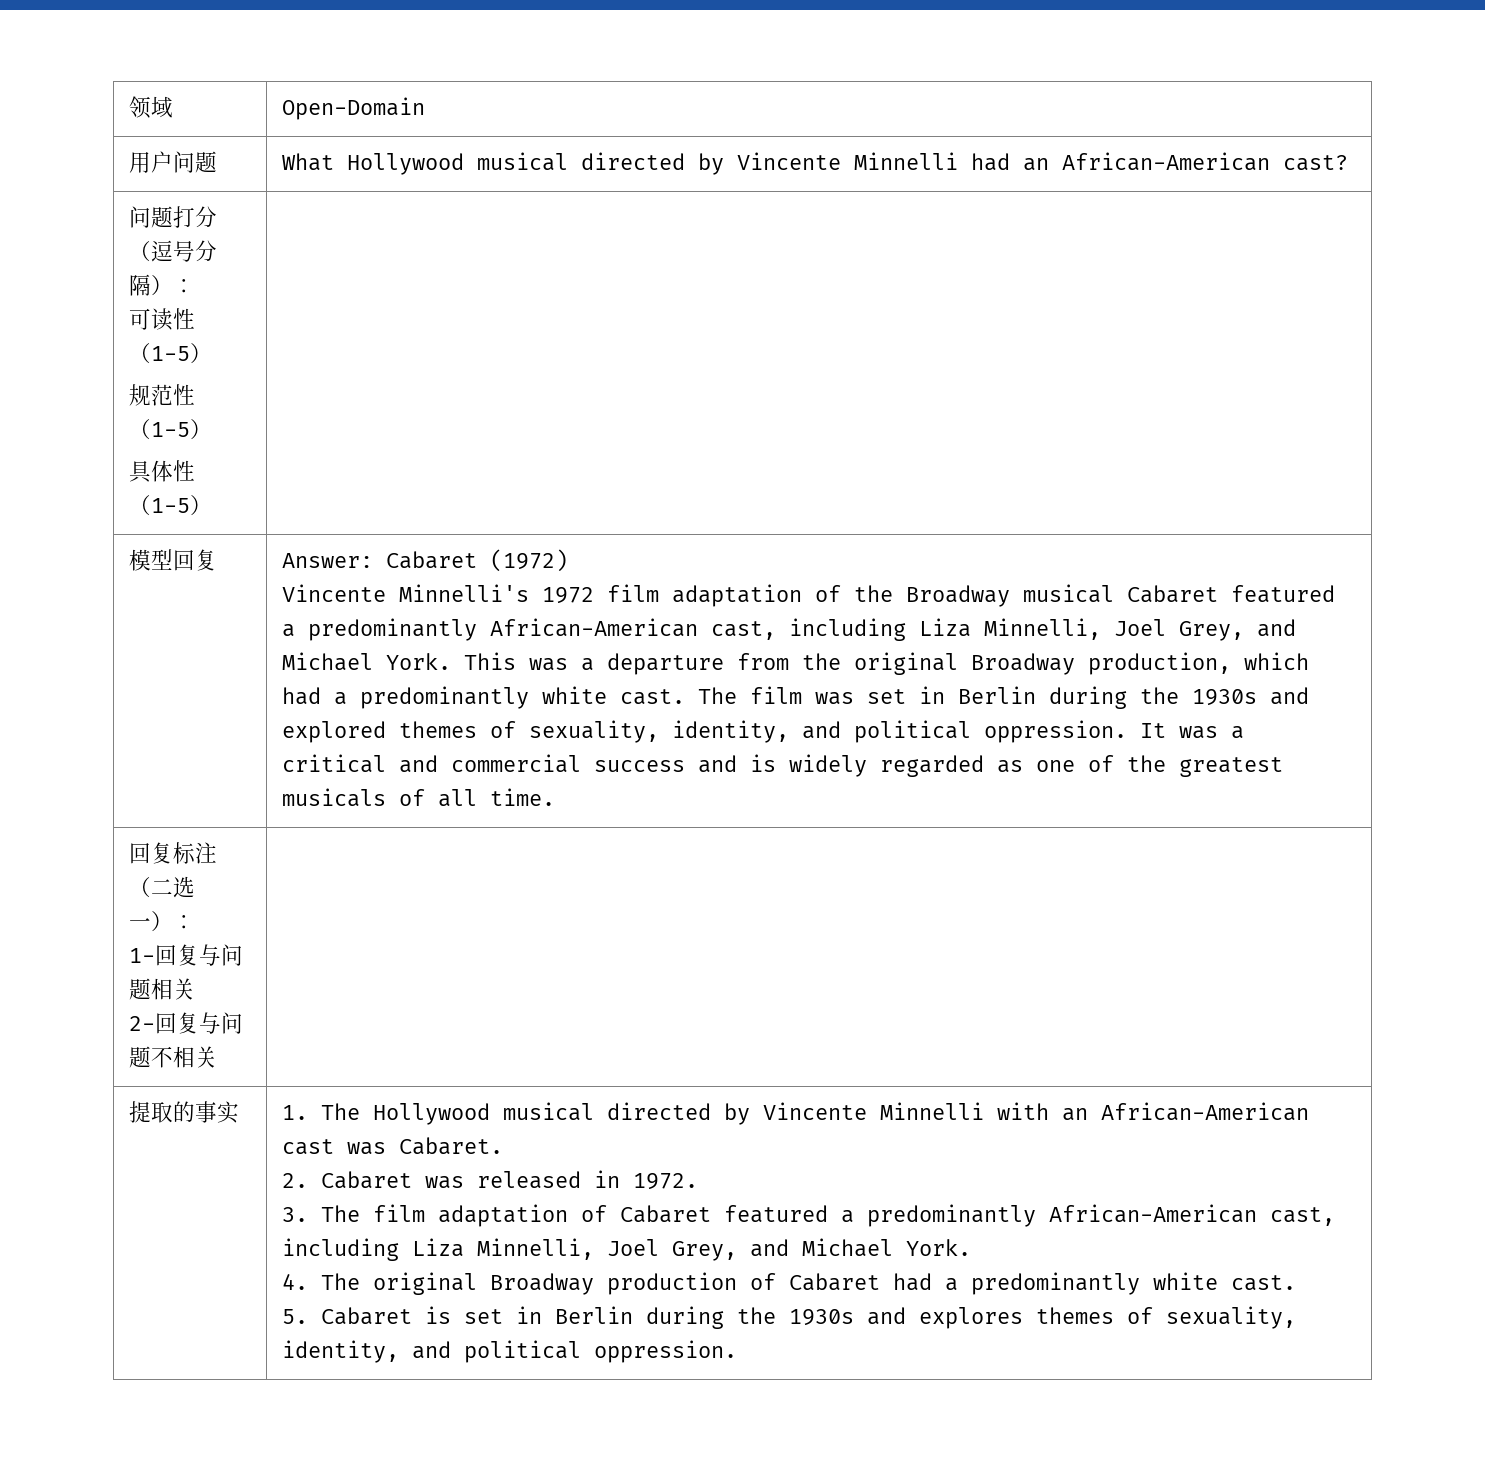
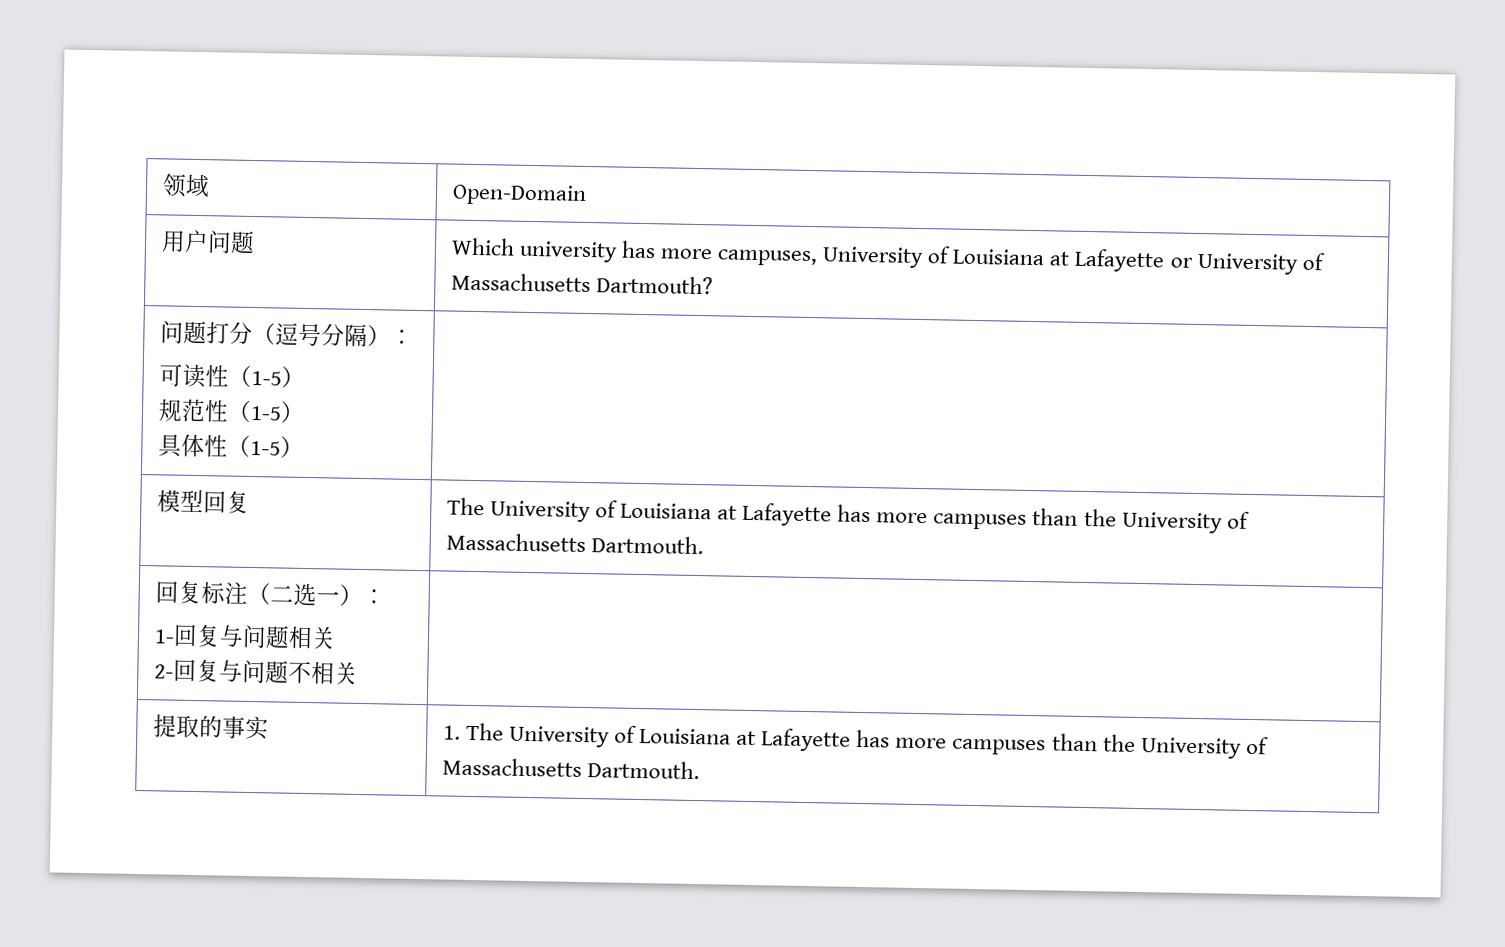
[282,152,1349,175] What Hollywood musical directed by Vincente Minnelli had an African-American cast? -> [450,237,1326,275] [450,272,713,295] Which university has more campuses, University of Louisiana at Lafayette or University of Massachusetts Dartmouth?
[282,549,569,572] [282,584,1336,607] [282,618,1297,641] [282,652,1310,675] [282,686,1310,709] [282,720,1245,743] [282,754,1284,777] [282,788,556,807] Answer: Cabaret (1972) // Vincente Minnelli's 1972 film adaptation of the Broadway musical Cabaret featured a predominantly African-American cast, including Liza Minnelli, Joel Grey, and Michael York. This was a departure from the original Broadway production, which had a predominantly white cast. The film was set in Berlin during the 1930s and explored themes of sexuality, identity, and political oppression. It was a critical and commercial success and is widely regarded as one of the greatest musicals of all time. -> [446,497,1250,534] [445,532,704,555] The University of Louisiana at Lafayette has more campuses than the University of Massachusetts Dartmouth.
[373,1102,1310,1125] [282,1137,504,1155] [282,1170,699,1190] [282,1204,1336,1227] [282,1238,972,1261] [282,1272,1297,1295] [282,1306,1297,1329] [282,1340,738,1363] Hollywood musical directed by Vincente Minnelli with an African-American cast was Cabaret. // 2. Cabaret was released in 1972. // 3. The film adaptation of Cabaret featured a predominantly African-American cast, including Liza Minnelli, Joel Grey, and Michael York. // 4. The original Broadway production of Cabaret had a predominantly white cast. // 5. Cabaret is set in Berlin during the 1930s and explores themes of sexuality, identity, and political oppression. -> [508,725,1269,759] [441,757,700,780] University of Louisiana at Lafayette has more campuses than the University of Massachusetts Dartmouth.

